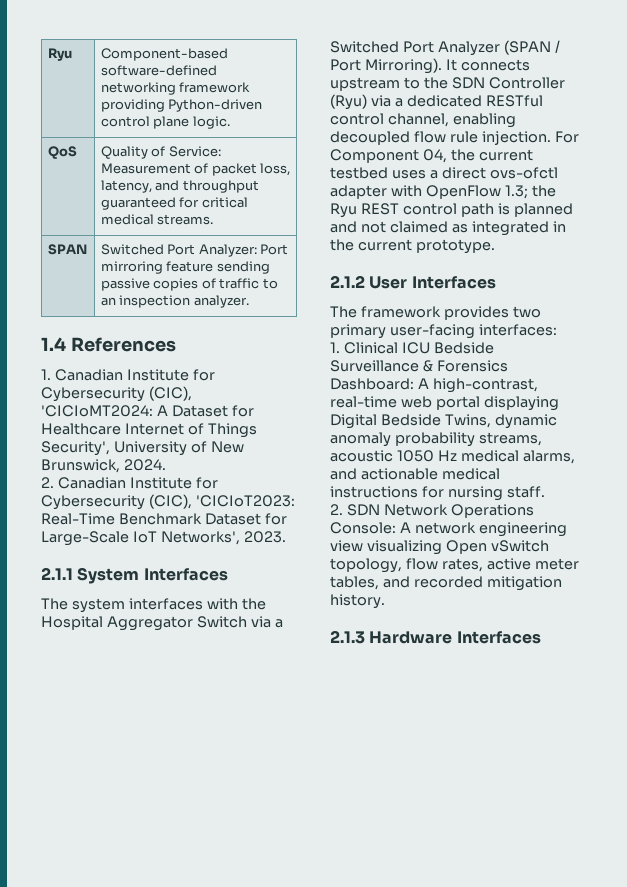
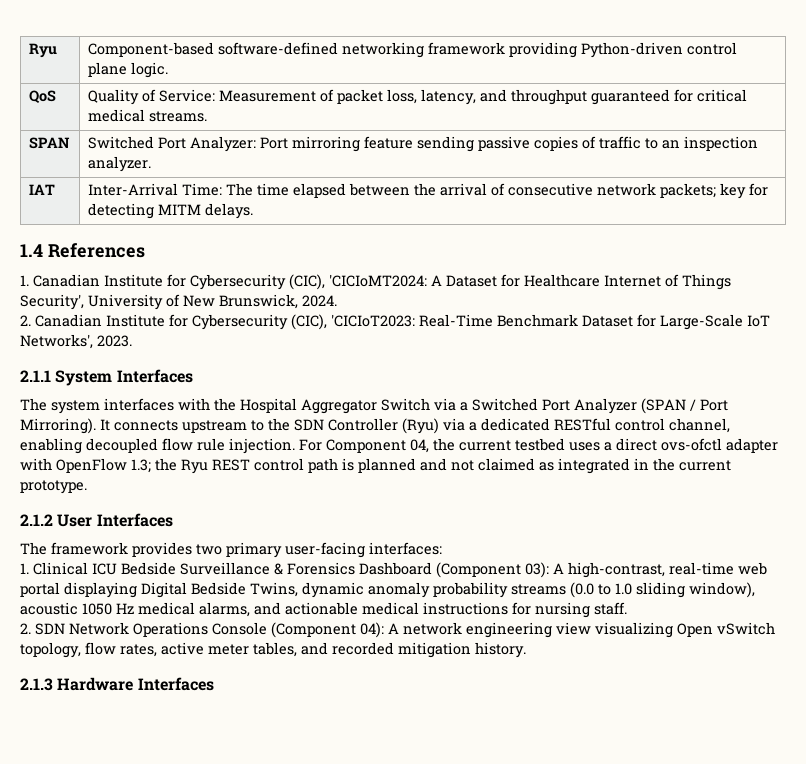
(249, 301) none -> [29,184,56,195] [88,183,769,199] [88,203,254,219] // IAT | Inter-Arrival Time: The time elapsed between the arrival of consecutive network packets; key for detecting MITM delays.
[330,378,414,390] Dashboard: -> [359,562,549,578] Dashboard (Component 03):
[478,432,542,446] streams, -> [511,582,755,598] streams (0.0 to 1.0 sliding window),
[330,522,396,534] Console: -> [212,622,384,638] Console (Component 04):

